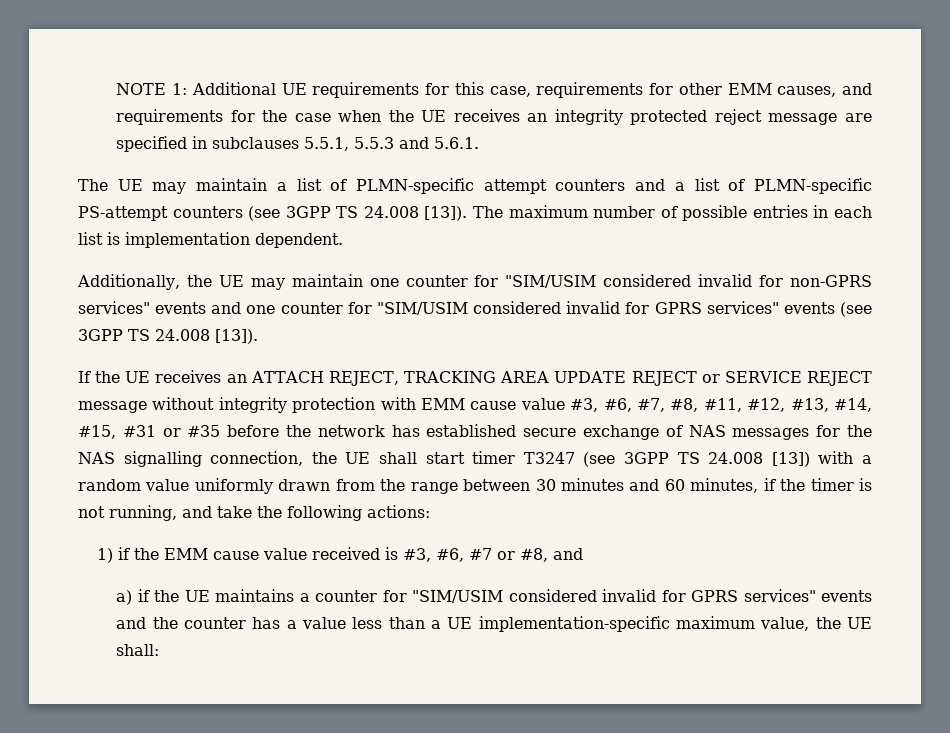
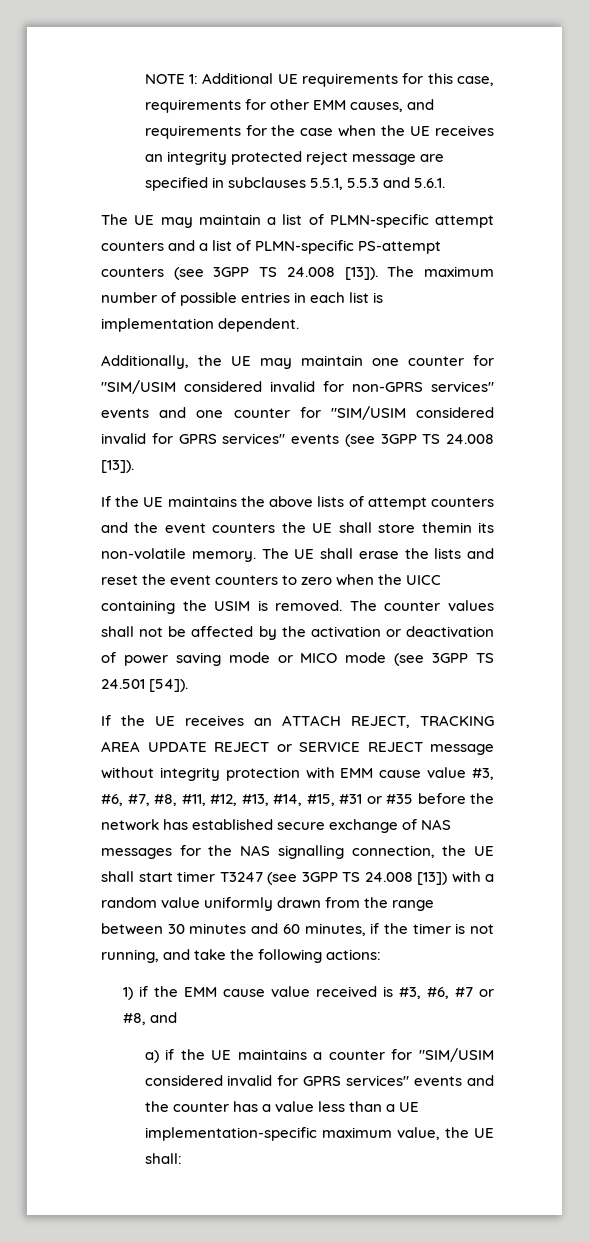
(258, 336) none -> [101,496,495,510] [101,522,495,533] [101,548,494,562] [101,574,442,586] [101,600,494,614] [101,626,494,640] [101,652,495,666] [101,679,189,692] // If the UE maintains the above lists of attempt counters and the event counters the UE shall store themin its non-volatile memory. The UE shall erase the lists and reset the event counters to zero when the UICC containing the USIM is removed. The counter values shall not be affected by the activation or deactivation of power saving mode or MICO mode (see 3GPP TS 24.501 [54]).

